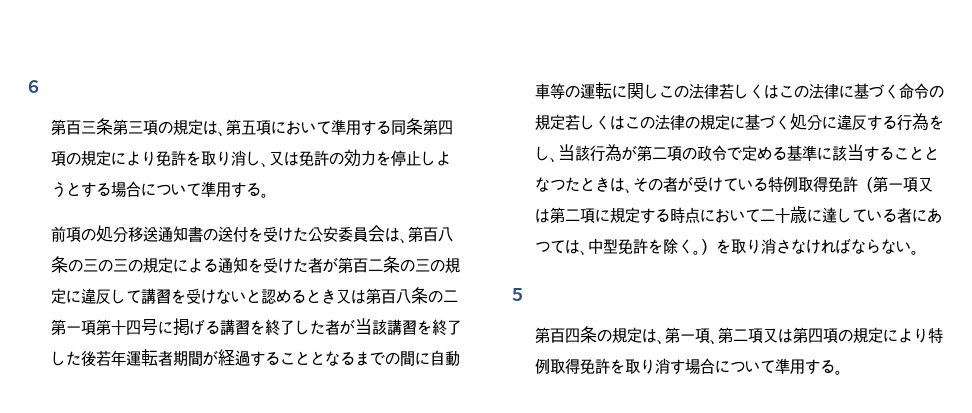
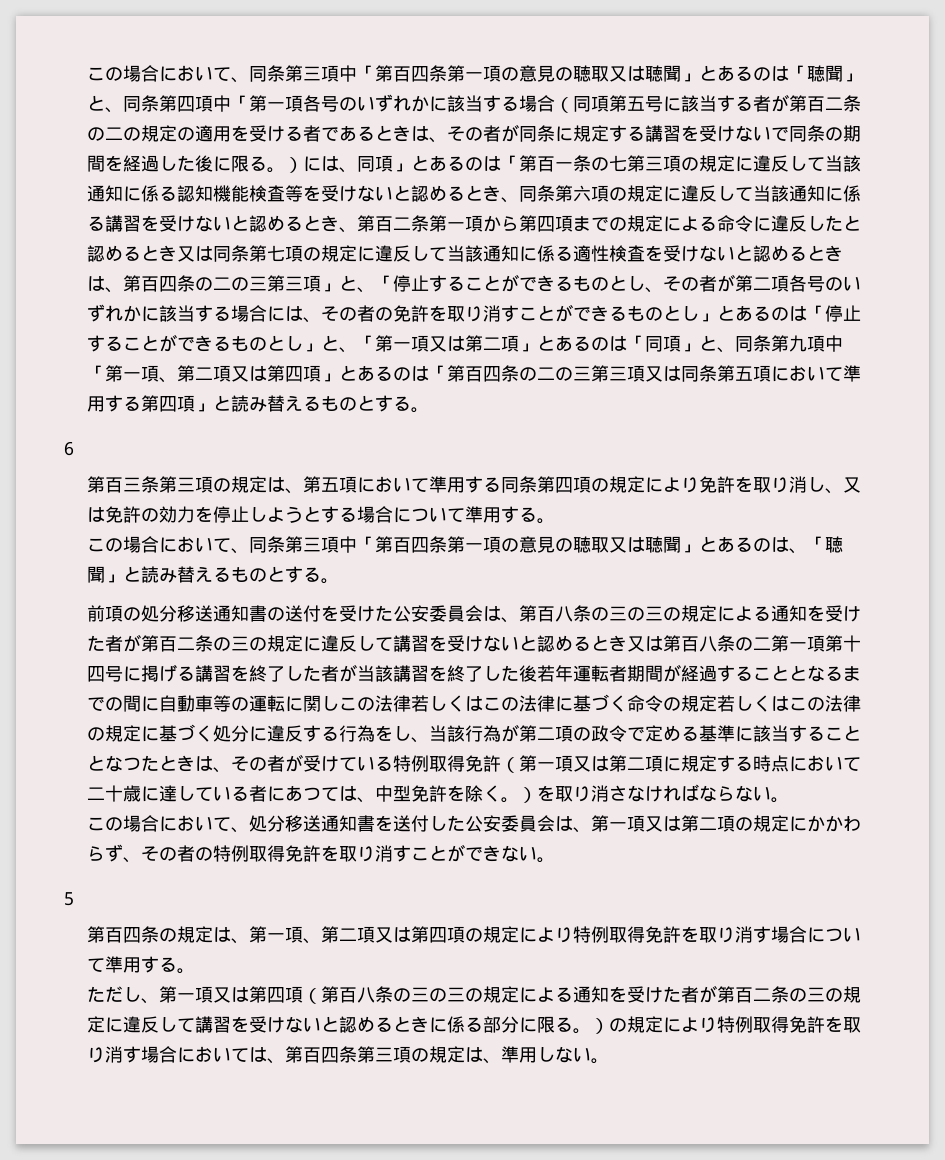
(25, 86) none -> [86,65,861,83] [86,94,861,113] [86,124,861,143] [86,155,861,173] [86,185,861,203] [86,215,861,233] [86,245,843,262] [86,274,861,293] [86,304,861,323] [86,334,843,353] [86,365,861,383] [86,395,429,413] この場合において、同条第三項中「第百四条第一項の意見の聴取又は聴聞」とあるのは「聴聞」と、同条第四項中「第一項各号のいずれかに該当する場合（同項第五号に該当する者が第百二条の二の規定の適用を受ける者であるときは、その者が同条に規定する講習を受けないで同条の期間を経過した後に限る。）には、同項」とあるのは「第百一条の七第三項の規定に違反して当該通知に係る認知機能検査等を受けないと認めるとき、同条第六項の規定に違反して当該通知に係る講習を受けないと認めるとき、第百二条第一項から第四項までの規定による命令に違反したと認めるとき又は同条第七項の規定に違反して当該通知に係る適性検査を受けないと認めるときは、第百四条の二の三第三項」と、「停止することができるものとし、その者が第二項各号のいずれかに該当する場合には、その者の免許を取り消すことができるものとし」とあるのは「停止することができるものとし」と、「第一項又は第二項」とあるのは「同項」と、同条第九項中「第一項、第二項又は第四項」とあるのは「第百四条の二の三第三項又は同条第五項において準用する第四項」と読み替えるものとする。 //
(270, 195) none -> [86,536,843,554] [86,566,339,584] // この場合において、同条第三項中「第百四条第一項の意見の聴取又は聴聞」とあるのは、「聴聞」と読み替えるものとする。
(920, 252) none -> [86,815,861,833] [86,844,555,863] // この場合において、処分移送通知書を送付した公安委員会は、第一項又は第二項の規定にかかわらず、その者の特例取得免許を取り消すことができない。
(844, 372) none -> [86,985,861,1004] [86,1016,861,1034] [86,1046,609,1064] // ただし、第一項又は第四項（第百八条の三の三の規定による通知を受けた者が第百二条の三の規定に違反して講習を受けないと認めるときに係る部分に限る。）の規定により特例取得免許を取り消す場合においては、第百四条第三項の規定は、準用しない。

